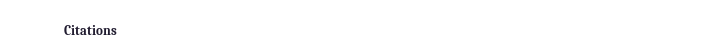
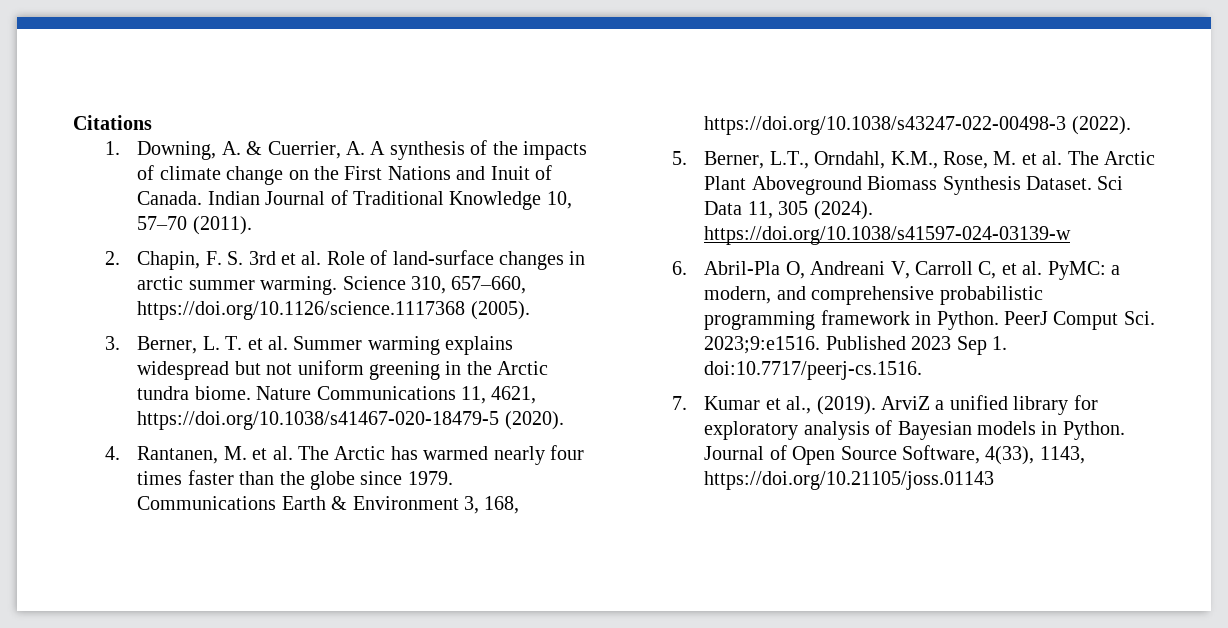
(117, 30) none -> [105,140,587,160] [137,165,552,185] [137,190,572,210] [137,216,252,235] [105,250,586,270] [137,276,527,295] [137,301,530,320] [105,336,514,355] [137,360,549,380] [137,386,537,404] [137,411,564,430] [105,445,584,465] [137,470,453,490] [137,496,520,514] [704,116,1131,135] [672,151,1155,169] [704,176,1124,195] [704,201,873,220] [704,226,1072,245] [672,261,1120,280] [704,286,1043,305] [704,310,1155,330] [704,336,1007,355] [704,361,923,380] [672,395,1098,415] [704,420,1125,440] [704,445,1085,465] [704,471,995,490] // 1. Downing, A. & Cuerrier, A. A synthesis of the impacts of climate change on the First Nations and Inuit of Canada. Indian Journal of Traditional Knowledge 10, 57–70 (2011). // 2. Chapin, F. S. 3rd et al. Role of land-surface changes in arctic summer warming. Science 310, 657–660, https://doi.org/10.1126/science.1117368 (2005). // 3. Berner, L. T. et al. Summer warming explains widespread but not uniform greening in the Arctic tundra biome. Nature Communications 11, 4621, https://doi.org/10.1038/s41467-020-18479-5 (2020). // 4. Rantanen, M. et al. The Arctic has warmed nearly four times faster than the globe since 1979. Communications Earth & Environment 3, 168, https://doi.org/10.1038/s43247-022-00498-3 (2022). // 5. Berner, L.T., Orndahl, K.M., Rose, M. et al. The Arctic Plant Aboveground Biomass Synthesis Dataset. Sci Data 11, 305 (2024). https://doi.org/10.1038/s41597-024-03139-w // 6. Abril-Pla O, Andreani V, Carroll C, et al. PyMC: a modern, and comprehensive probabilistic programming framework in Python. PeerJ Comput Sci. 2023;9:e1516. Published 2023 Sep 1. doi:10.7717/peerj-cs.1516. // 7. Kumar et al., (2019). ArviZ a unified library for exploratory analysis of Bayesian models in Python. Journal of Open Source Software, 4(33), 1143, https://doi.org/10.21105/joss.01143

